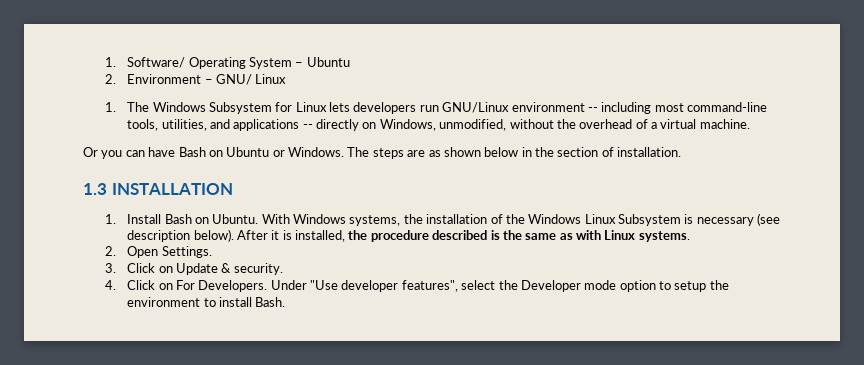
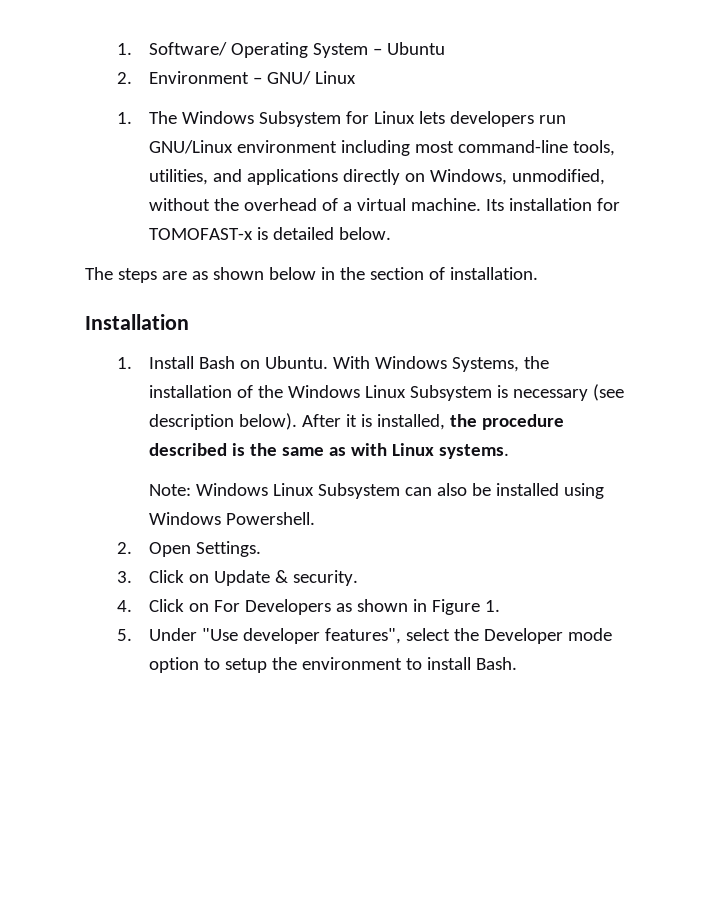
[587,107,598,112] -- -> (338, 146) none
[302,124,313,129] -- -> (339, 177) none
[83,147,344,159] // Or you can have Bash on Ubuntu or Windows. -> [485,198,620,211] [149,227,391,240] Its installation for TOMOFAST-x is detailed below. //
[83,183,233,195] 1.3 INSTALLATION -> [85,314,189,330] Installation
[349,215,401,226] systems, -> [451,357,519,372] Systems,
(690, 236) none -> [149,483,604,499] [149,512,316,525] // Note: Windows Linux Subsystem can also be installed using Windows Powershell.
[198,280,268,292] Developers. -> [244,599,500,615] [117,629,133,641] Developers as shown in Figure 1. // 5.

